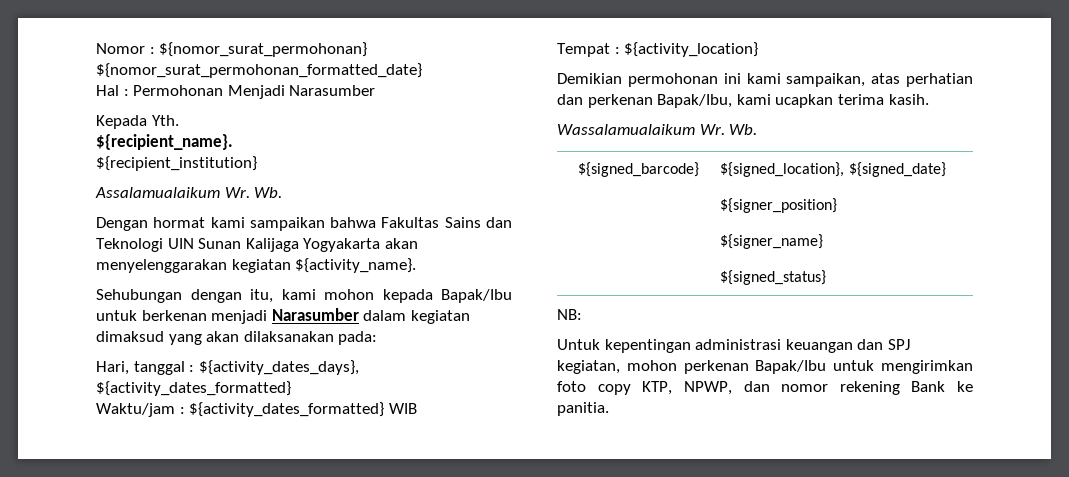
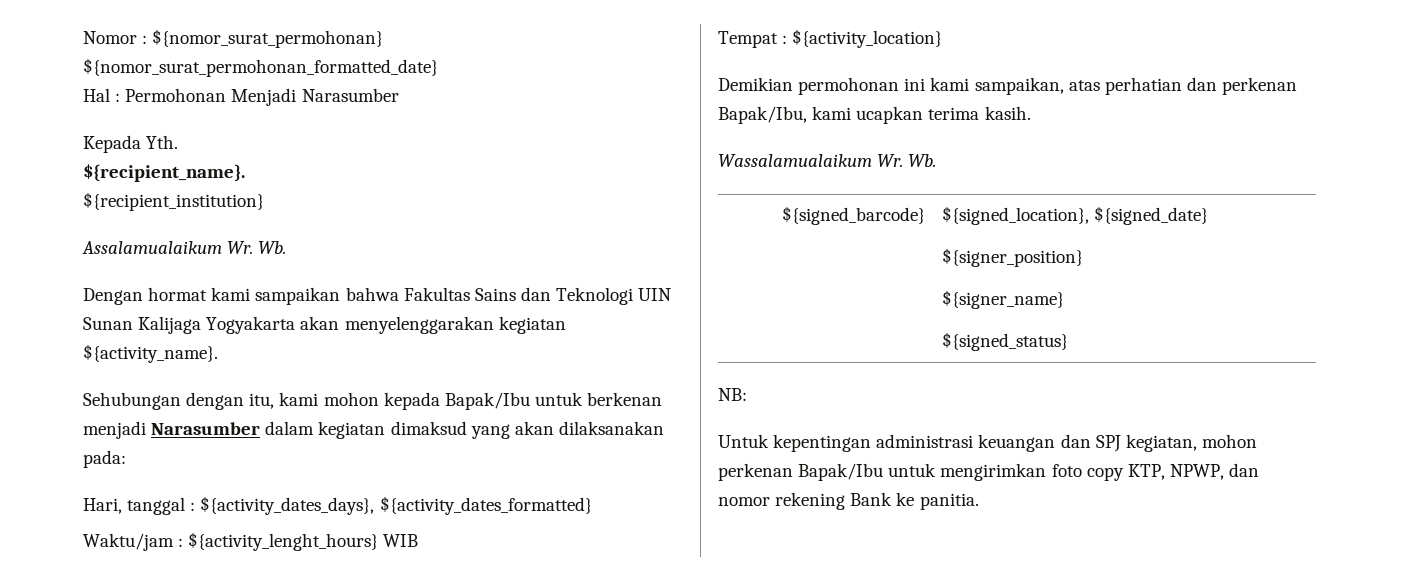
[189,402,385,417] ${activity_dates_formatted} -> [188,532,379,551] ${activity_lenght_hours}

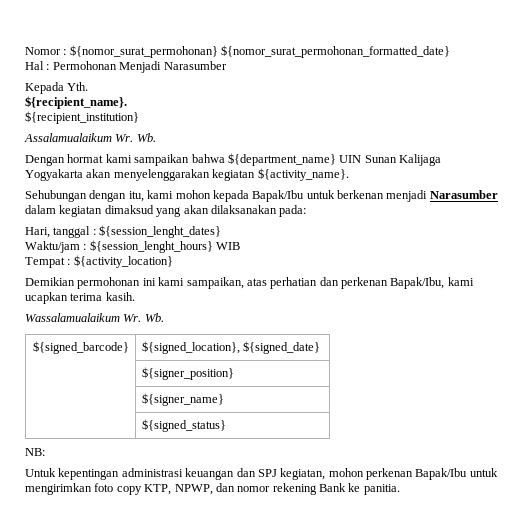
[403,287,634,305] Fakultas Sains dan Teknologi -> [227,153,336,166] ${department_name}
[200,496,592,515] ${activity_dates_days}, ${activity_dates_formatted} -> [99,225,222,238] ${session_lenght_dates}
[188,532,379,551] ${activity_lenght_hours} -> [89,240,213,253] ${session_lenght_hours}

